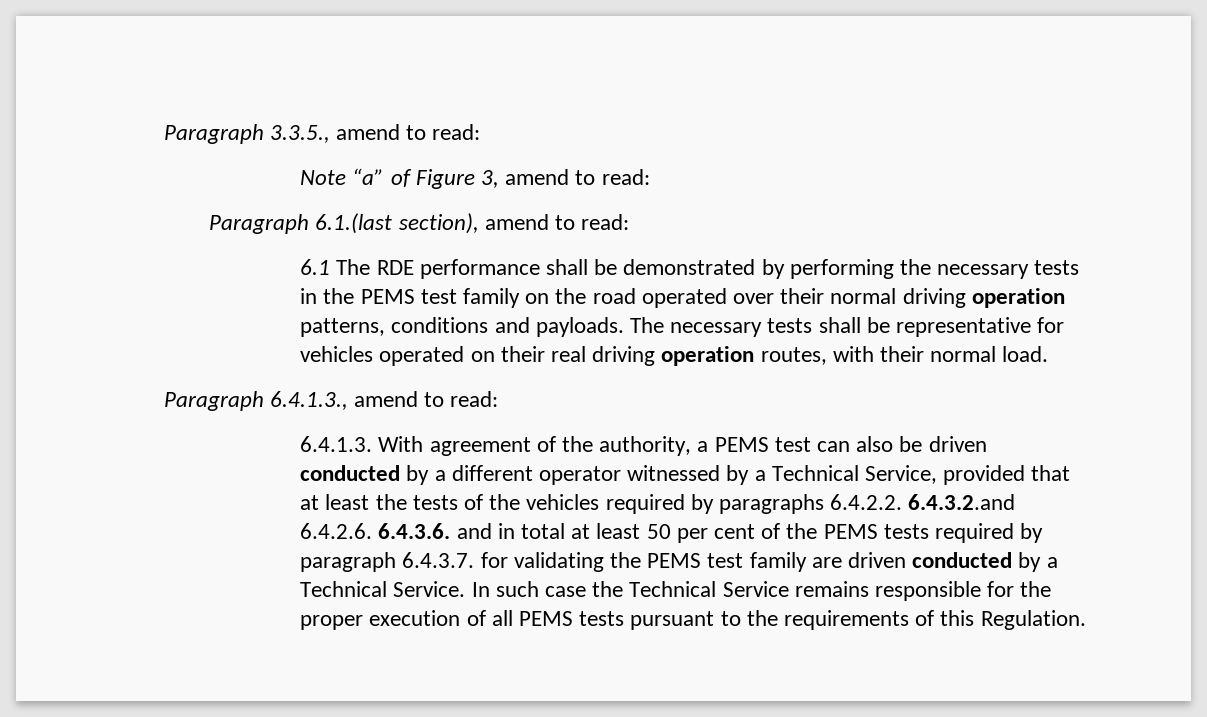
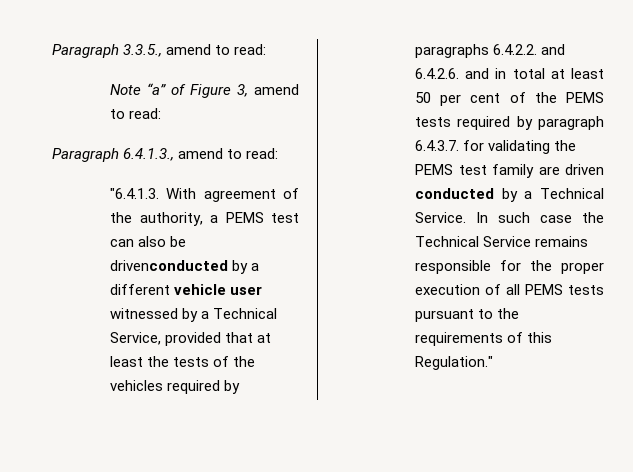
[209,213,630,234] [300,259,1080,279] [300,288,1065,308] [300,317,1065,337] [300,346,1049,366] // Paragraph 6.1.(last section), amend to read: // 6.1 The RDE performance shall be demonstrated by performing the necessary tests in the PEMS test family on the road operated over their normal driving operation patterns, conditions and payloads. The necessary tests shall be representative for vehicles operated on their real driving operation routes, with their normal load. -> (162, 113) none
[300,436,373,452] 6.4.1.3. -> [110,188,159,199] "6.4.1.3.
[928,436,987,452] [300,465,401,481] driven conducted -> [110,260,228,271] drivenconducted
[539,466,622,485] operator -> [174,284,263,295] vehicle user
[908,494,1016,510] [300,523,451,539] 6.4.3.2.and 6.4.2.6. 6.4.3.6. -> [541,44,566,55] [415,68,459,79] and 6.4.2.6.
[980,610,1086,630] Regulation. -> [415,356,493,370] Regulation."

